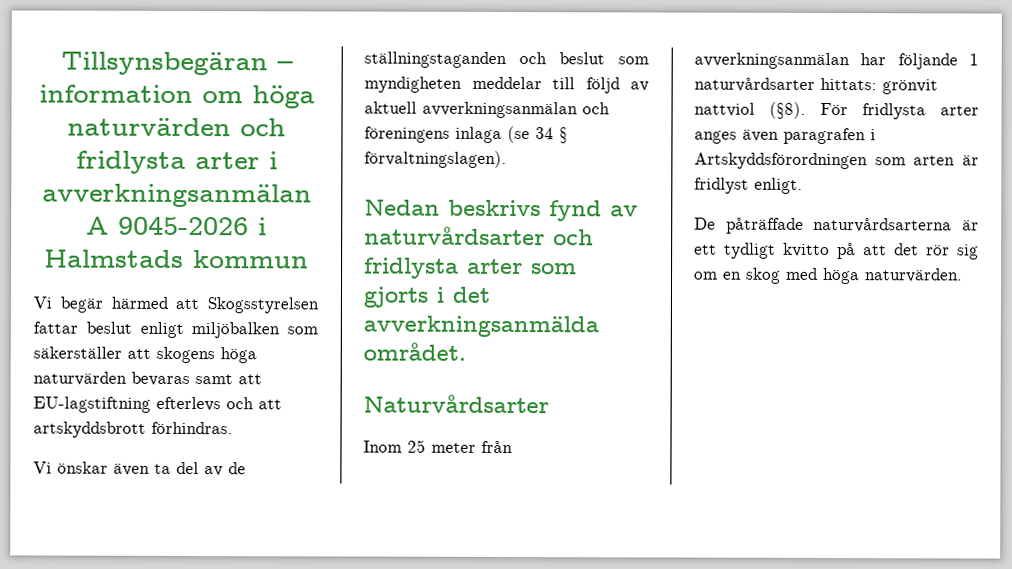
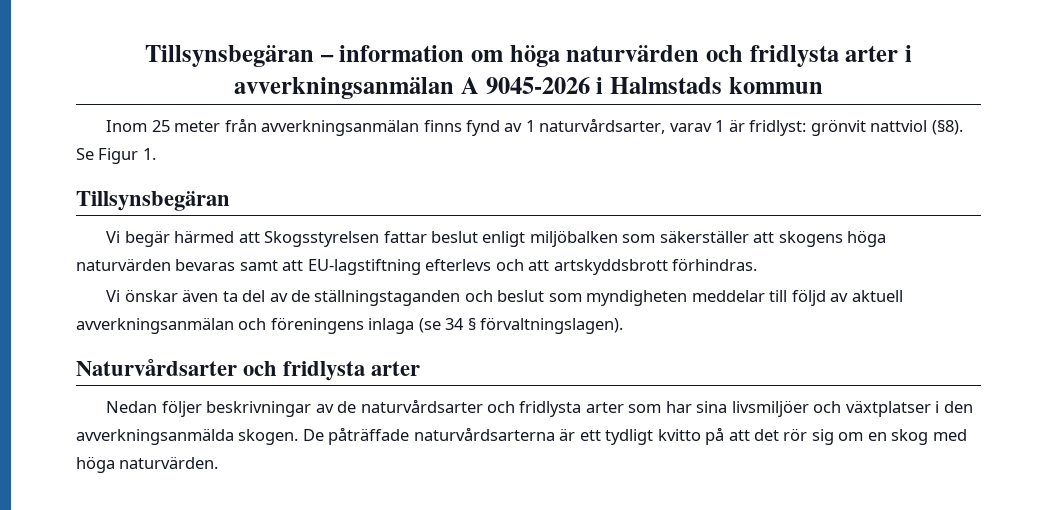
(309, 259) none -> [106,118,963,136] [76,148,156,164] [76,191,230,211] // Inom 25 meter från avverkningsanmälan finns fynd av 1 naturvårdsarter, varav 1 är fridlyst: grönvit nattviol (§8). Se Figur 1. // Tillsynsbegäran
[364,199,638,222] Nedan beskrivs fynd av -> [76,358,421,381] [106,400,357,417] Naturvårdsarter och fridlysta arter // Nedan följer beskrivningar av de
[363,286,490,308] [363,315,599,338] [363,342,466,361] [363,394,549,414] [363,439,513,454] [694,52,979,70] [694,77,938,95] [694,101,979,120] [694,127,876,145] [694,152,979,170] [694,177,803,194] gjorts i det avverkningsanmälda området. // Naturvårdsarter // Inom 25 meter från avverkningsanmälan har följande 1 naturvårdsarter hittats: grönvit nattviol (§8). För fridlysta arter anges även paragrafen i Artskyddsförordningen som arten är fridlyst enligt. // -> [665,400,973,417] [76,428,299,445] har sina livsmiljöer och växtplatser i den avverkningsanmälda skogen.

